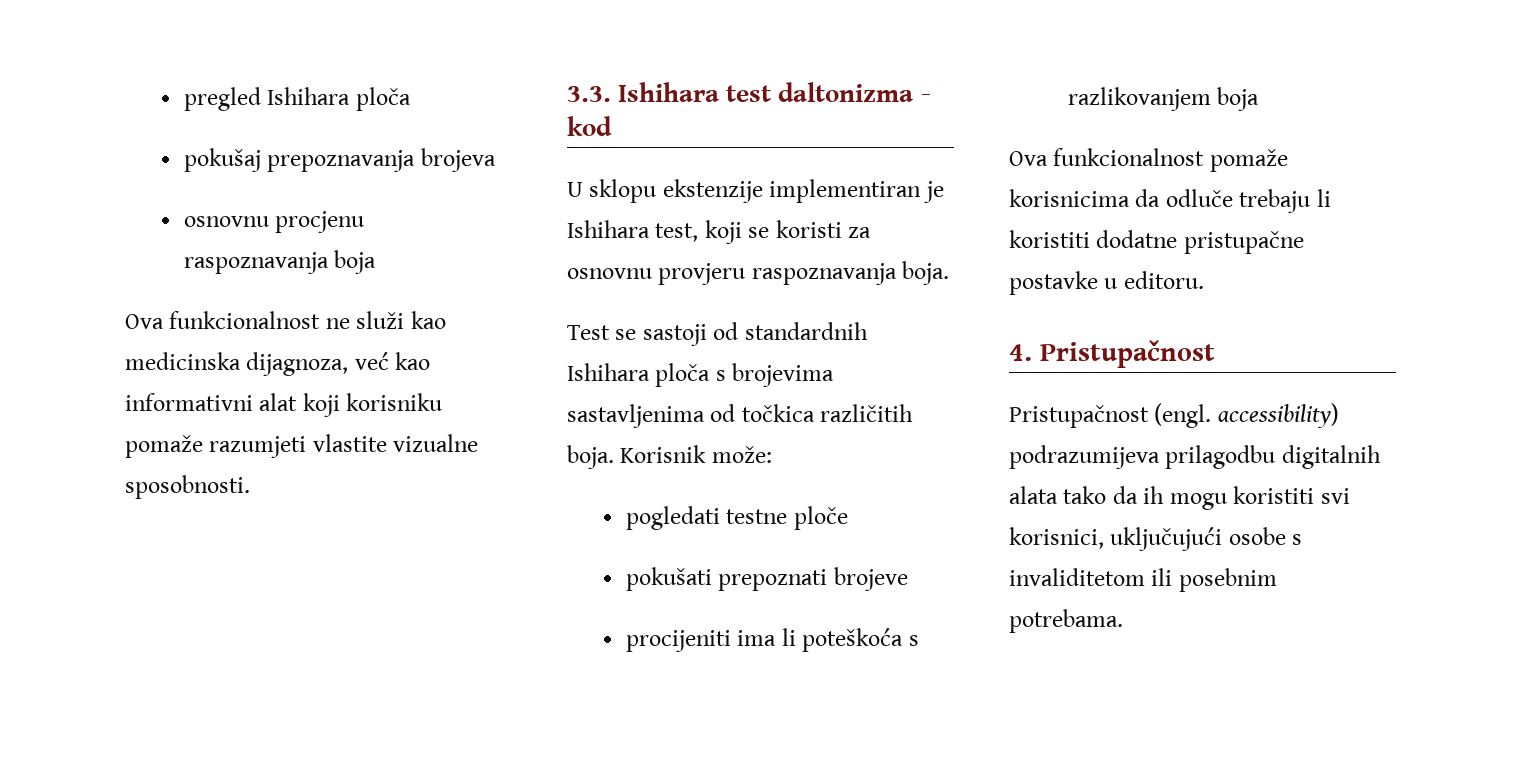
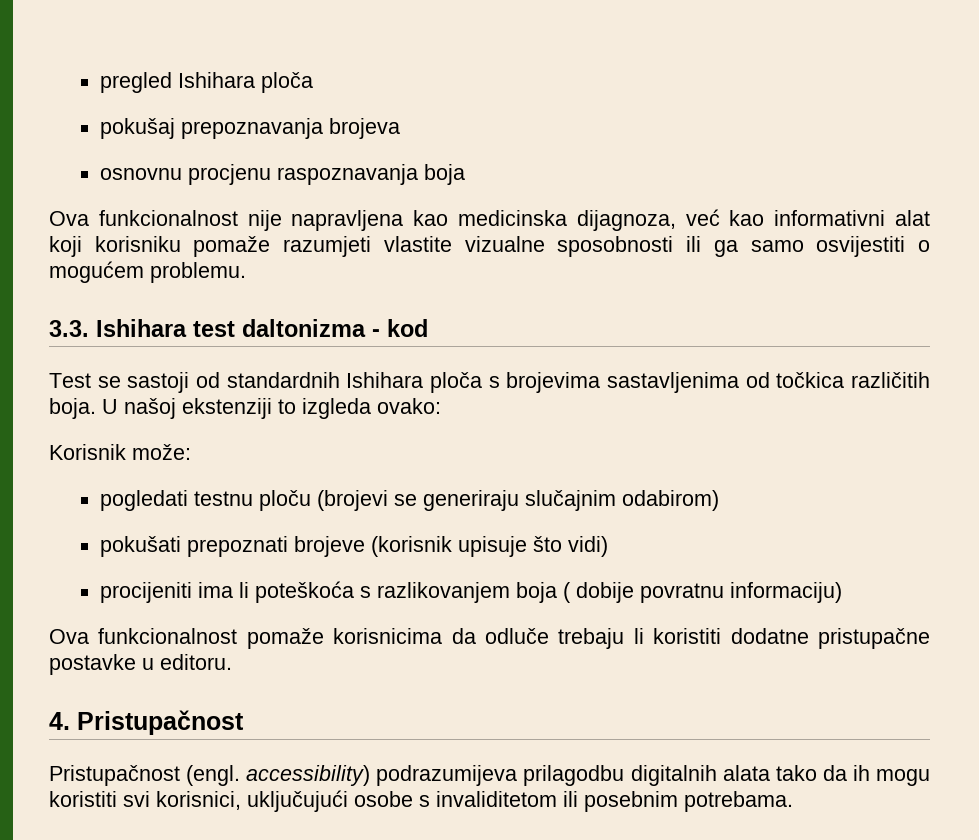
[325,311,405,329] ne služi -> [247,210,404,231] nije napravljena
[125,475,250,499] sposobnosti. -> [557,236,931,257] [49,261,246,283] sposobnosti ili ga samo osvijestiti o mogućem problemu.
[567,179,944,203] [567,220,872,244] [567,261,950,285] // U sklopu ekstenzije implementiran je Ishihara test, koji se koristi za osnovnu provjeru raspoznavanja boja. -> (428, 328) none
[620,445,772,463] [625,506,848,530] Korisnik može: // pogledati testne ploče -> [102,398,441,419] [49,444,191,460] [99,490,719,511] U našoj ekstenziji to izgleda ovako: // Korisnik može: // pogledati testnu ploču (brojevi se generiraju slučajnim odabirom)
(908, 579) none -> [370,536,608,557] (korisnik upisuje što vidi)
(1260, 99) none -> [562,582,842,603] ( dobije povratnu informaciju)

